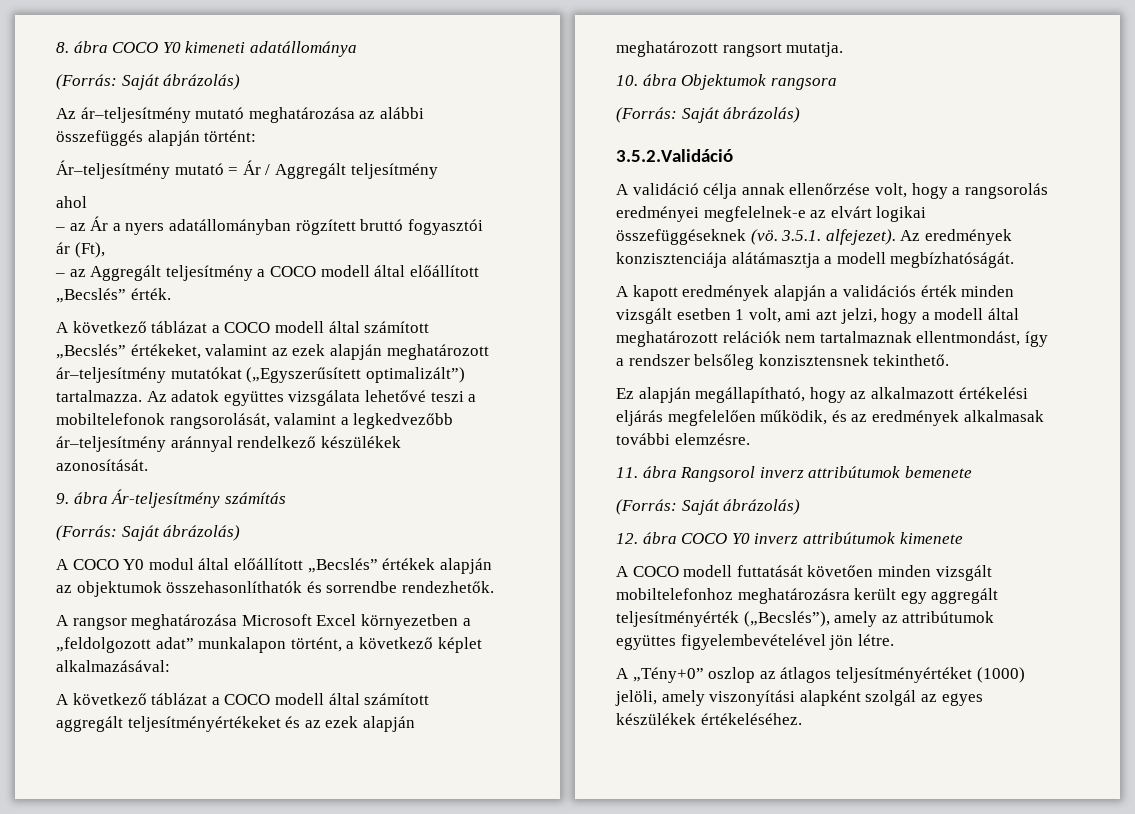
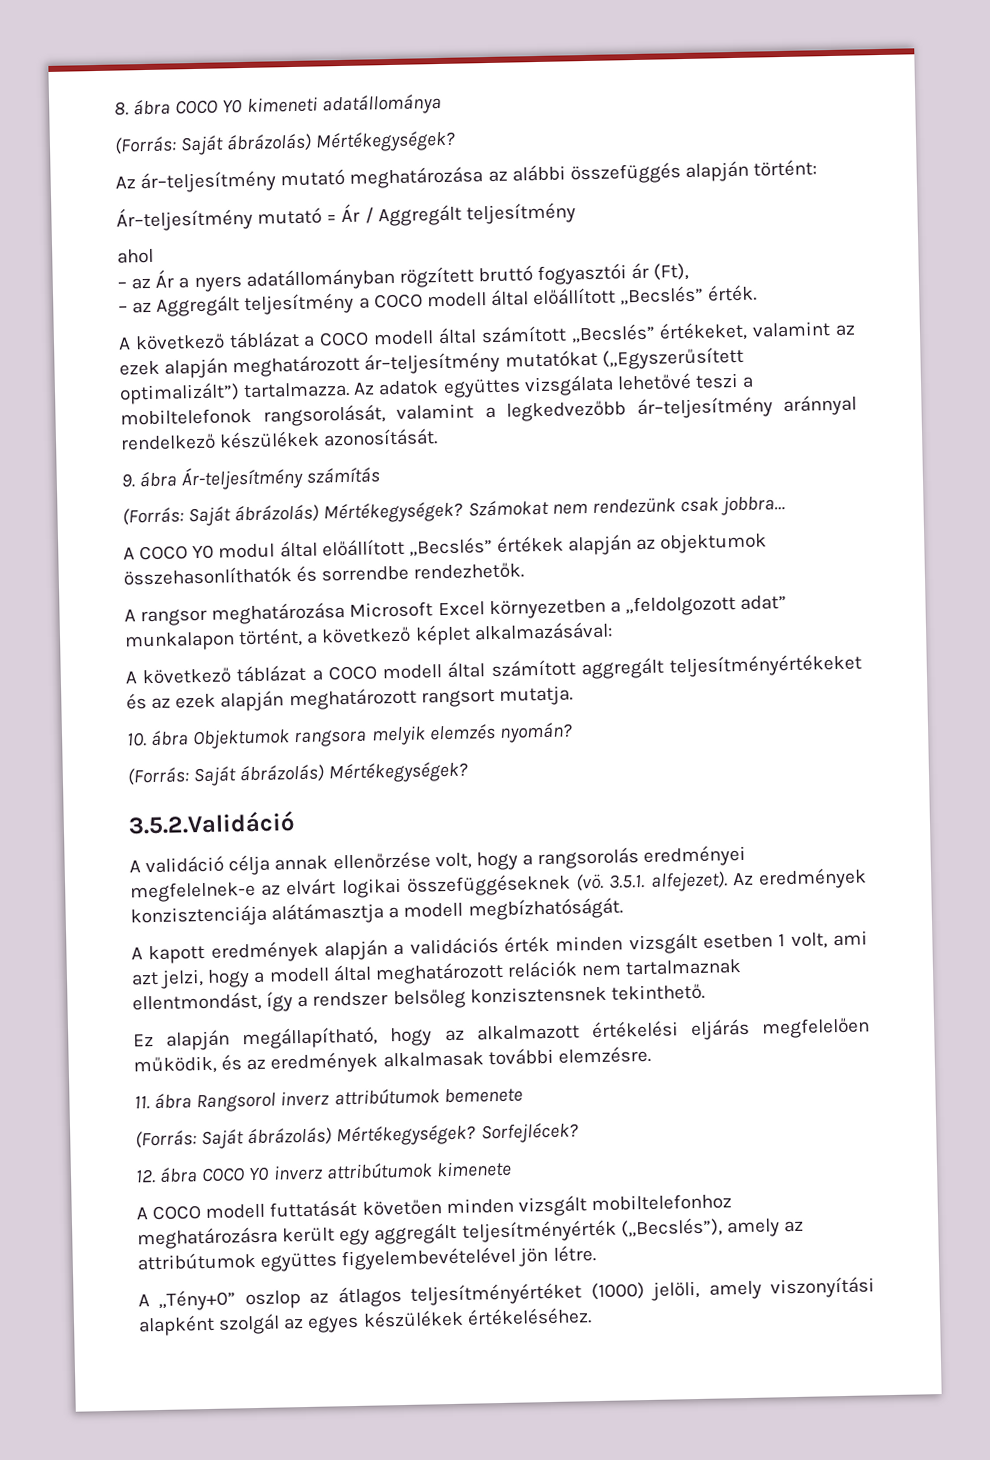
(241, 82) none -> [315,129,457,153] Mértékegységek?
(241, 533) none -> [323,495,786,524] Mértékegységek? Számokat nem rendezünk csak jobbra…
[616,107,801,123] // (Forrás: Saját ábrázolás) -> [370,721,573,746] [127,760,470,787] melyik elemzés nyomán? // (Forrás: Saját ábrázolás) Mértékegységek?
(801, 507) none -> [336,1121,579,1147] Mértékegységek? Sorfejlécek?

